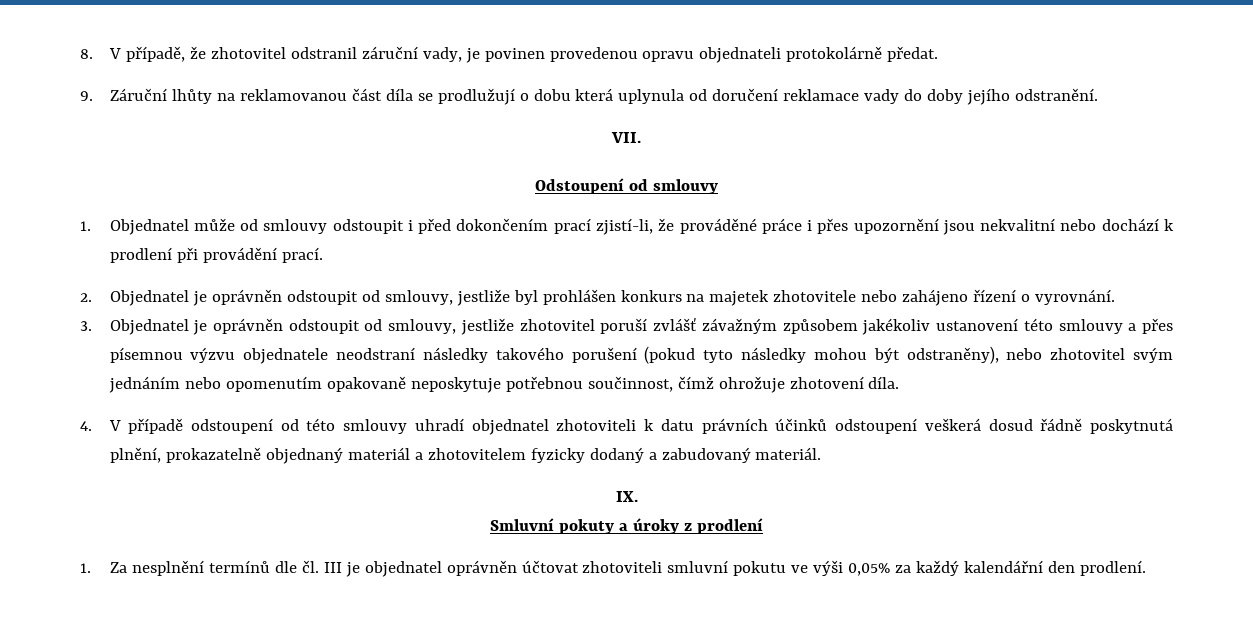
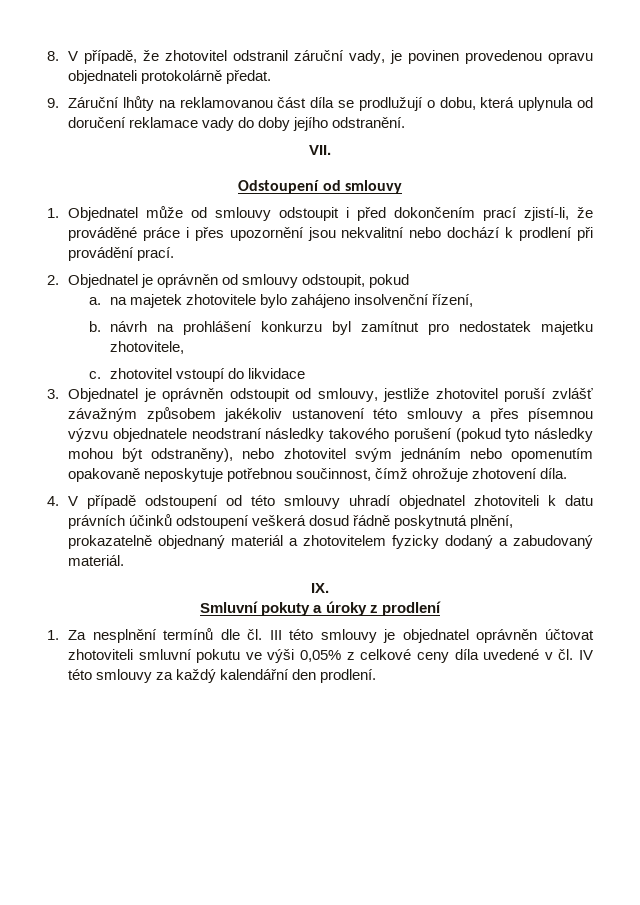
[533,89,571,101] dobu -> [439,97,476,110] dobu,
[286,289,1116,306] odstoupit od smlouvy, jestliže byl prohlášen konkurs na majetek zhotovitele nebo zahájeno řízení o vyrovnání. -> [222,274,410,288] [89,294,474,308] [89,321,593,335] [110,341,185,354] [89,368,306,382] od smlouvy odstoupit, pokud // a. na majetek zhotovitele bylo zahájeno insolvenční řízení, // b. návrh na prohlášení konkurzu byl zamítnut pro nedostatek majetku zhotovitele, // c. zhotovitel vstoupí do likvidace
(342, 567) none -> [289,629,377,643] této smlouvy
(891, 569) none -> [346,649,594,663] [68,669,153,683] z celkové ceny díla uvedené v čl. IV této smlouvy

